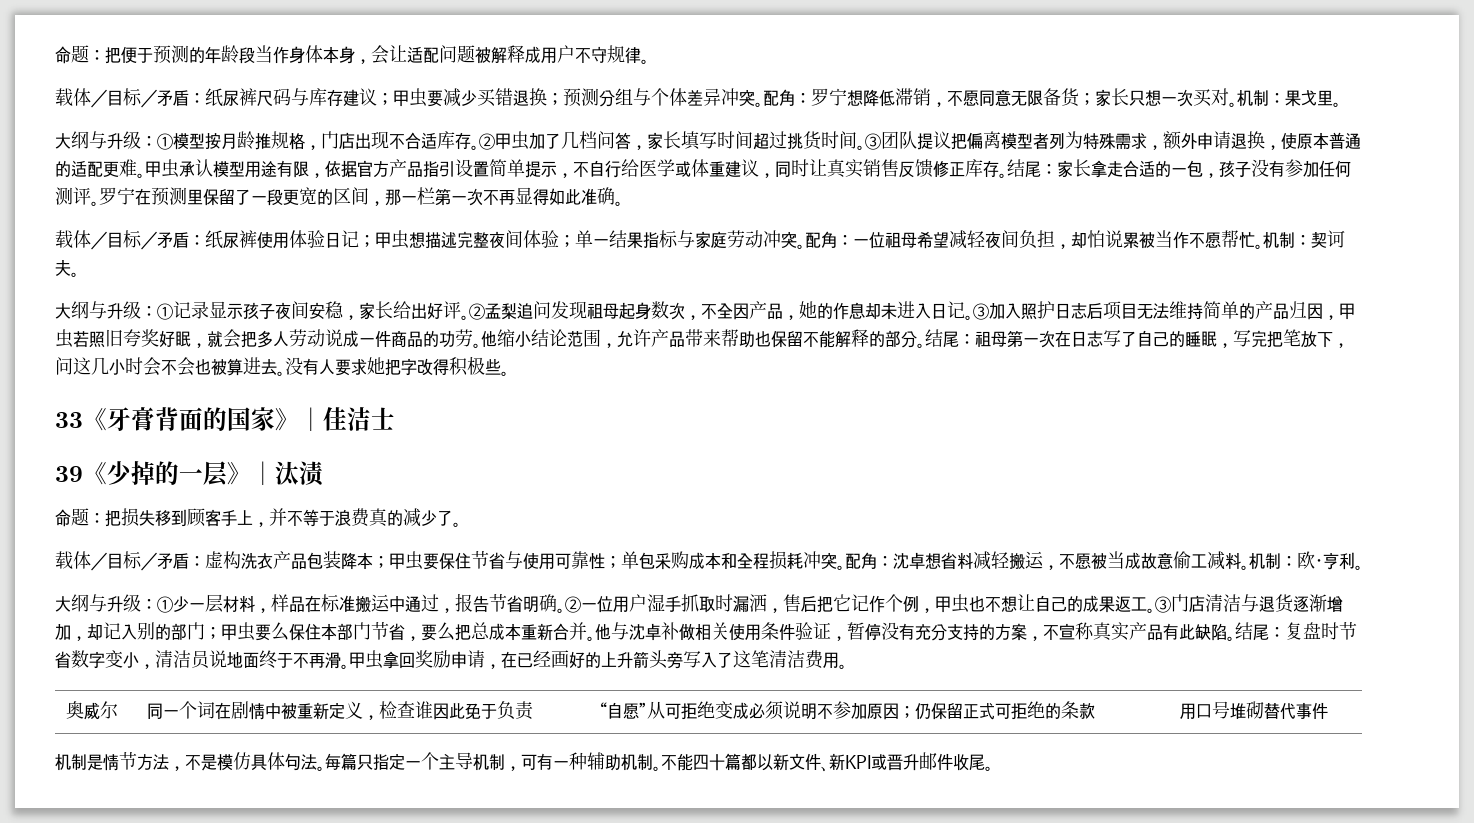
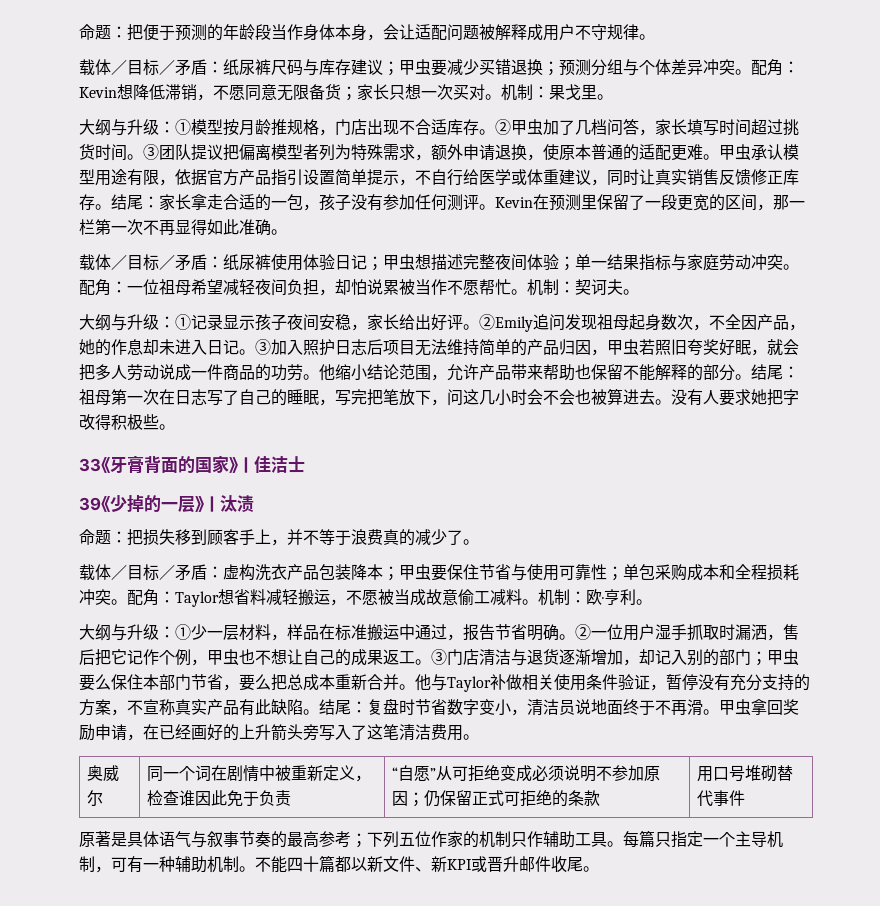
[811,88,847,106] 罗宁 -> [79,87,117,98] Kevin
[99,187,135,205] 罗宁 -> [495,197,533,208] Kevin
[469,303,517,320] ②孟梨 -> [479,314,533,332] ②Emily
[893,552,925,570] 沈卓 -> [175,591,219,607] Taylor
[629,623,661,641] 沈卓 -> [447,676,491,692] Taylor
[55,752,317,771] 机制是情节方法，不是模仿具体句法 -> [79,831,607,848] 原著是具体语气与叙事节奏的最高参考；下列五位作家的机制只作辅助工具

